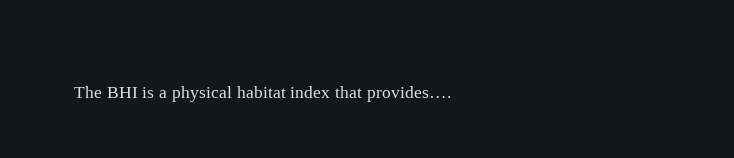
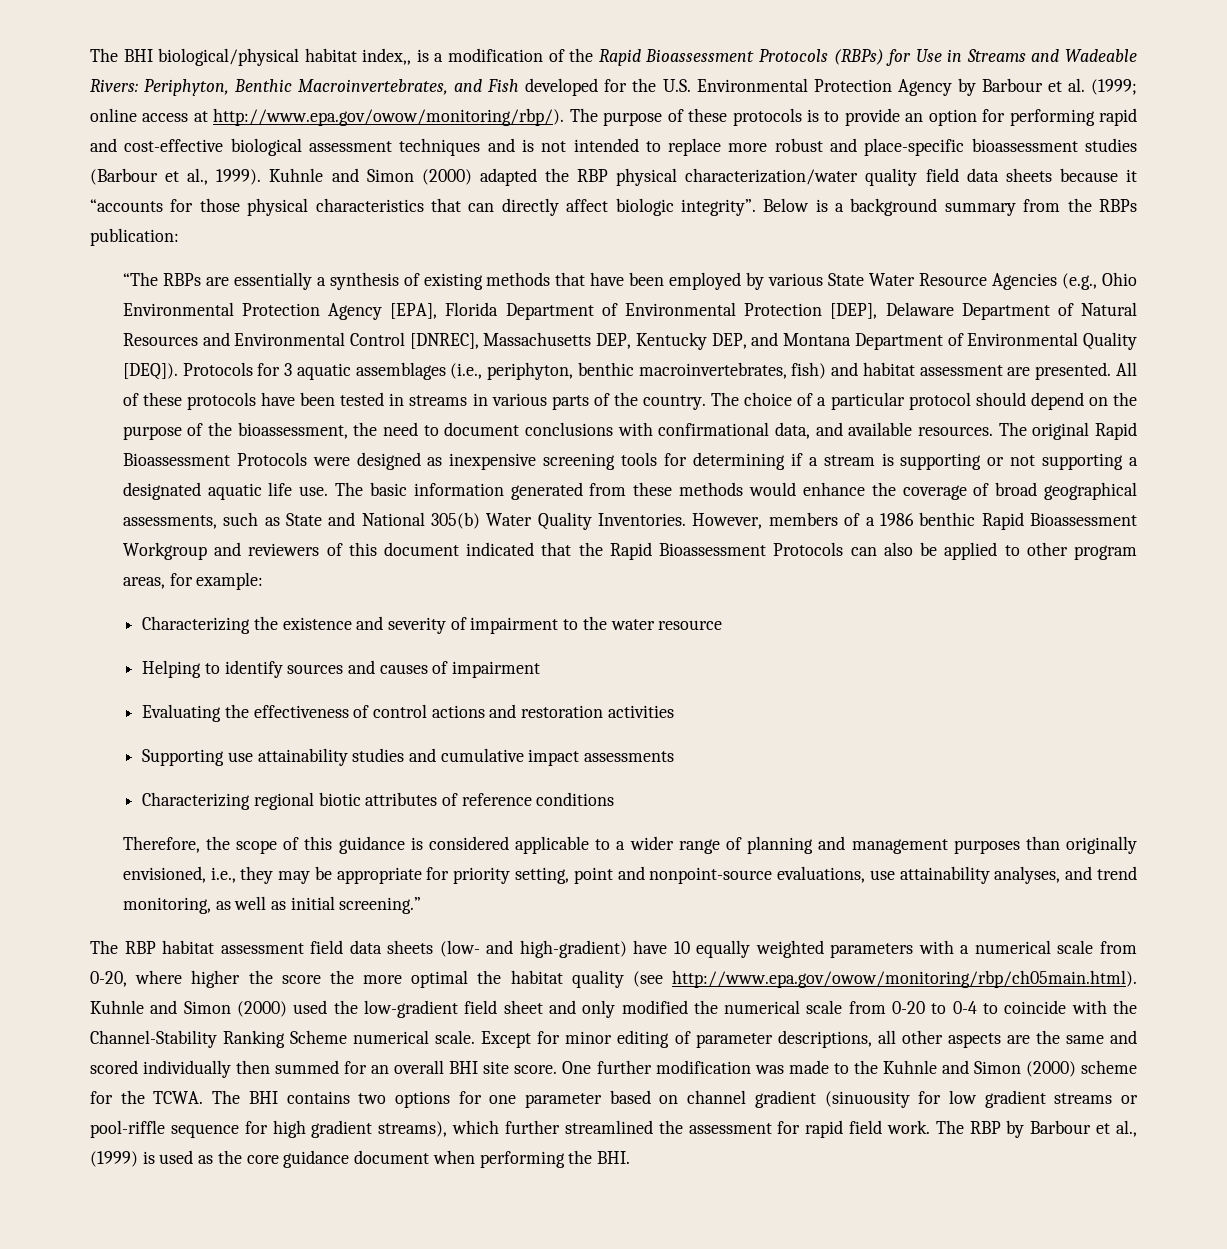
[74,86,451,102] The BHI is a physical habitat index that provides…. -> [90,48,1137,66] [90,78,1137,96] [90,108,1137,126] [90,138,1137,156] [90,168,1137,186] [90,198,1138,216] [90,228,179,246] [122,272,1137,290] [122,302,1137,320] [122,332,1137,350] [122,362,1137,380] [122,392,1137,410] [122,422,1138,440] [122,452,1138,470] [122,482,1137,500] [122,512,1137,530] [122,542,1138,560] [122,572,264,590] [142,616,723,634] [142,660,541,678] [142,704,674,722] [142,748,675,766] [142,792,615,810] [122,836,1137,854] [122,866,1138,884] [122,896,422,914] [90,940,1137,958] [90,970,1137,988] [90,1000,1138,1018] [90,1030,1137,1048] [90,1060,1137,1078] [90,1090,1139,1108] [90,1120,1138,1138] [90,1150,630,1168] The BHI biological/physical habitat index,, is a modification of the Rapid Bioassessment Protocols (RBPs) for Use in Streams and Wadeable Rivers: Periphyton, Benthic Macroinvertebrates, and Fish developed for the U.S. Environmental Protection Agency by Barbour et al. (1999; online access at http://www.epa.gov/owow/monitoring/rbp/). The purpose of these protocols is to provide an option for performing rapid and cost-effective biological assessment techniques and is not intended to replace more robust and place-specific bioassessment studies (Barbour et al., 1999). Kuhnle and Simon (2000) adapted the RBP physical characterization/water quality field data sheets because it “accounts for those physical characteristics that can directly affect biologic integrity”. Below is a background summary from the RBPs publication: // “The RBPs are essentially a synthesis of existing methods that have been employed by various State Water Resource Agencies (e.g., Ohio Environmental Protection Agency [EPA], Florida Department of Environmental Protection [DEP], Delaware Department of Natural Resources and Environmental Control [DNREC], Massachusetts DEP, Kentucky DEP, and Montana Department of Environmental Quality [DEQ]). Protocols for 3 aquatic assemblages (i.e., periphyton, benthic macroinvertebrates, fish) and habitat assessment are presented. All of these protocols have been tested in streams in various parts of the country. The choice of a particular protocol should depend on the purpose of the bioassessment, the need to document conclusions with confirmational data, and available resources. The original Rapid Bioassessment Protocols were designed as inexpensive screening tools for determining if a stream is supporting or not supporting a designated aquatic life use. The basic information generated from these methods would enhance the coverage of broad geographical assessments, such as State and National 305(b) Water Quality Inventories. However, members of a 1986 benthic Rapid Bioassessment Workgroup and reviewers of this document indicated that the Rapid Bioassessment Protocols can also be applied to other program areas, for example: // Characterizing the existence and severity of impairment to the water resource // Helping to identify sources and causes of impairment // Evaluating the effectiveness of control actions and restoration activities // Supporting use attainability studies and cumulative impact assessments // Characterizing regional biotic attributes of reference conditions // Therefore, the scope of this guidance is considered applicable to a wider range of planning and management purposes than originally envisioned, i.e., they may be appropriate for priority setting, point and nonpoint-source evaluations, use attainability analyses, and trend monitoring, as well as initial screening.” // The RBP habitat assessment field data sheets (low- and high-gradient) have 10 equally weighted parameters with a numerical scale from 0-20, where higher the score the more optimal the habitat quality (see http://www.epa.gov/owow/monitoring/rbp/ch05main.html). Kuhnle and Simon (2000) used the low-gradient field sheet and only modified the numerical scale from 0-20 to 0-4 to coincide with the Channel-Stability Ranking Scheme numerical scale. Except for minor editing of parameter descriptions, all other aspects are the same and scored individually then summed for an overall BHI site score. One further modification was made to the Kuhnle and Simon (2000) scheme for the TCWA. The BHI contains two options for one parameter based on channel gradient (sinuousity for low gradient streams or pool-riffle sequence for high gradient streams), which further streamlined the assessment for rapid field work. The RBP by Barbour et al., (1999) is used as the core guidance document when performing the BHI.

